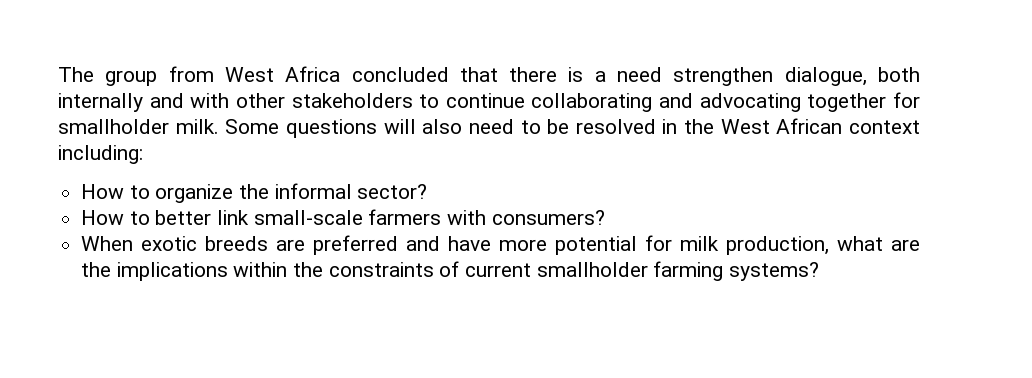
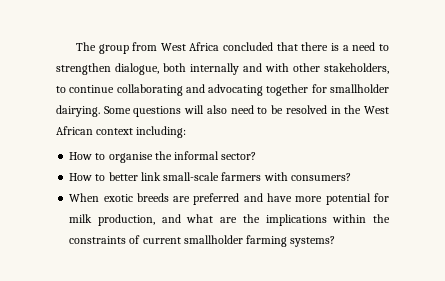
(663, 74) none -> [378,44,389,51] to
[291,93,413,108] stakeholders -> [324,63,389,74] stakeholders,
[175,119,219,134] milk. -> [56,105,100,117] dairying.
[155,184,234,203] organize -> [108,152,153,163] organise
(830, 245) none -> [161,214,181,223] and

